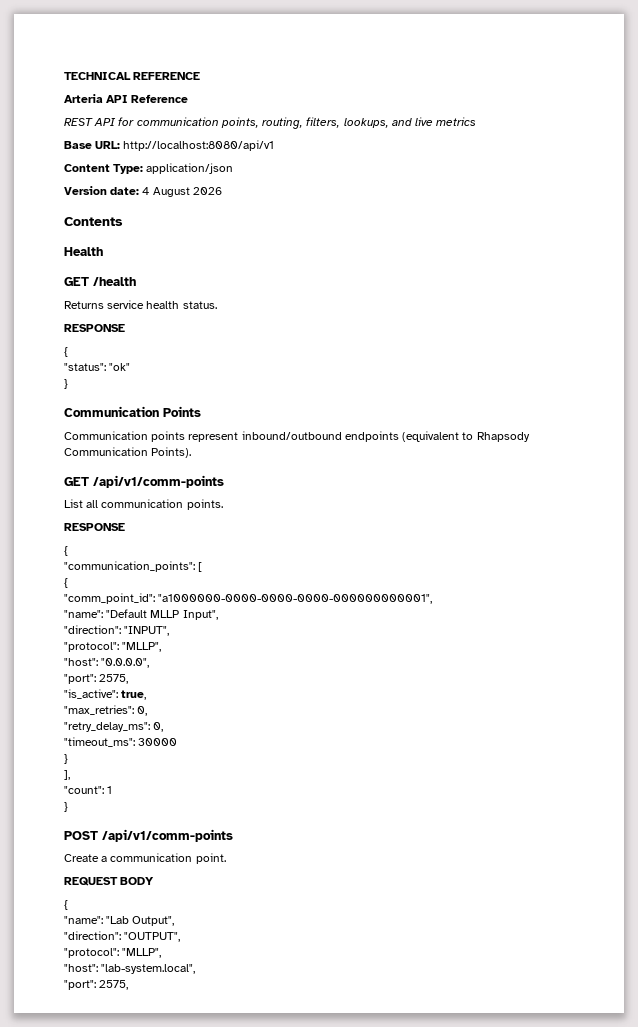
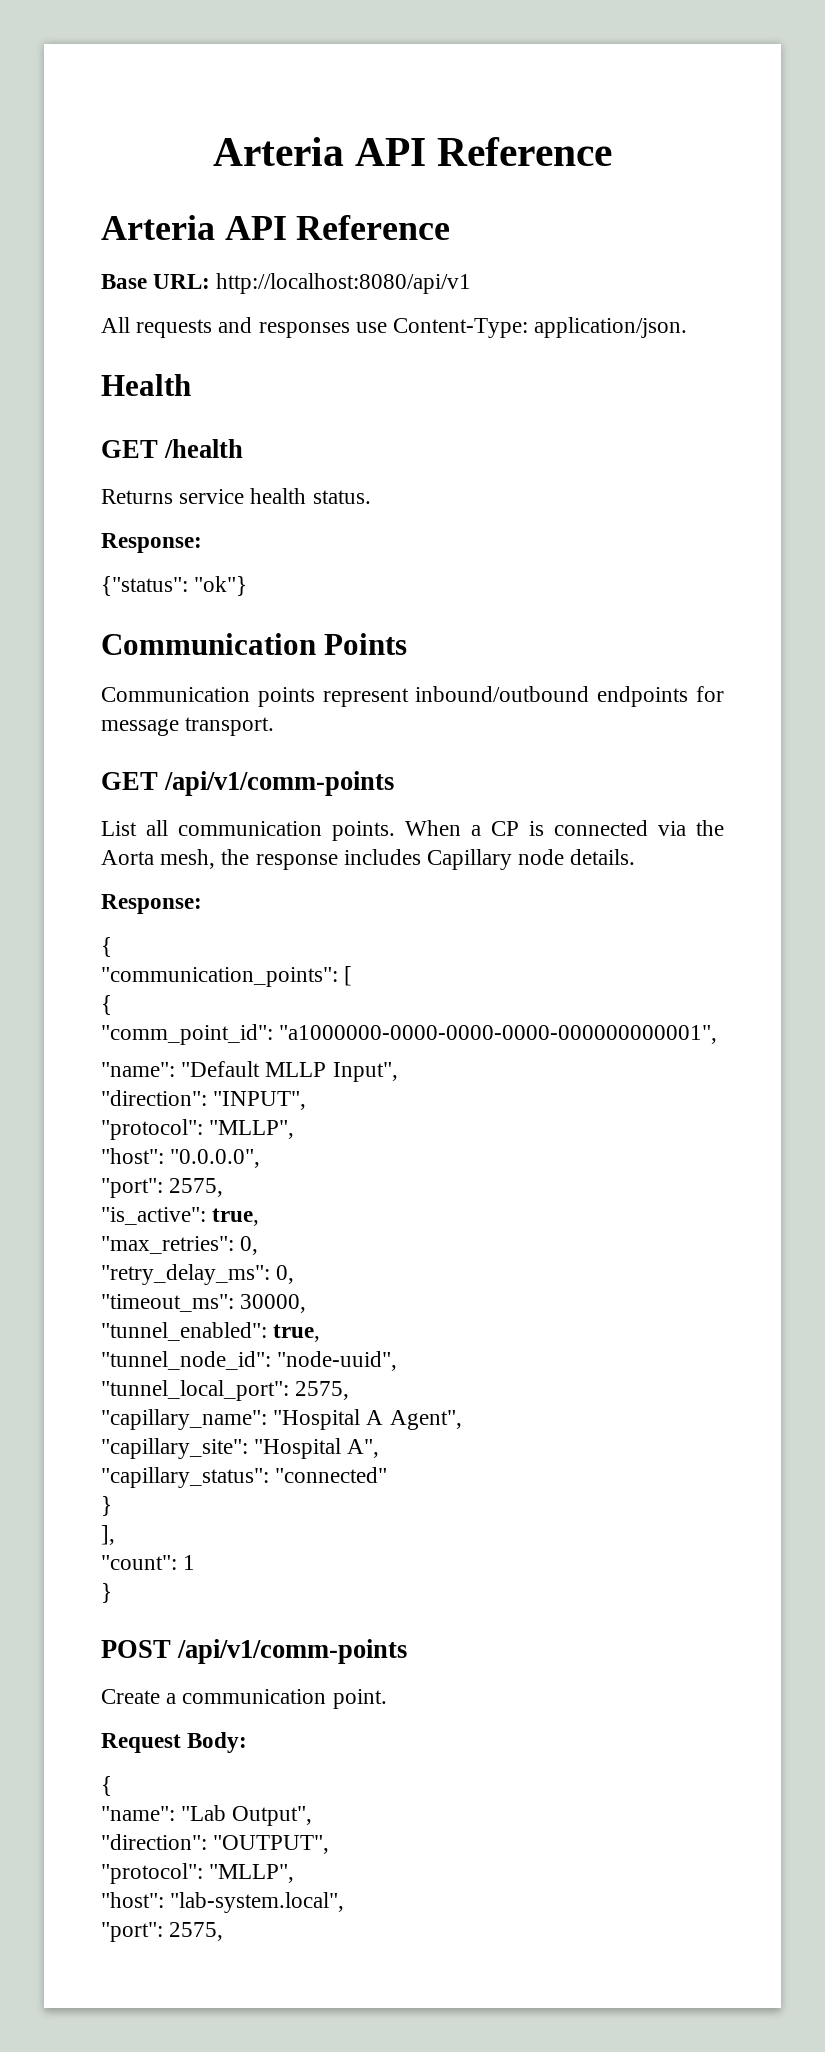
[64,72,201,80] [64,94,189,103] [64,117,477,129] [64,140,275,151] [64,163,234,174] [64,186,222,197] [64,217,123,226] TECHNICAL REFERENCE // Arteria API Reference // REST API for communication points, routing, filters, lookups, and live metrics // Base URL: http://localhost:8080/api/v1 // Content Type: application/json // Version date: 4 August 2026 // Contents -> [212,137,613,166] [101,215,451,240] [101,273,472,294] [101,317,688,338] Arteria API Reference // Arteria API Reference // Base URL: http://localhost:8080/api/v1 // All requests and responses use Content-Type: application/json.
[64,324,125,332] [64,347,68,357] [64,363,131,371] [64,379,68,389] RESPONSE // { // "status": "ok" // } -> [101,533,202,553] [101,576,248,596] Response: // {"status": "ok"}
[402,431,530,442] [64,447,192,458] (equivalent to Rhapsody Communication Points). -> [696,686,724,702] [101,717,275,736] for message transport.
[64,523,125,531] // RESPONSE -> [405,820,724,836] [101,849,636,870] [101,894,202,914] When a CP is connected via the Aorta mesh, the response includes Capillary node details. // Response:
[138,738,178,746] 30000 -> [240,1294,307,1313] [101,1322,321,1342] [101,1351,398,1371] [101,1380,350,1401] [101,1409,462,1430] [101,1438,380,1459] [101,1467,388,1488] 30000, // "tunnel_enabled": true, // "tunnel_node_id": "node-uuid", // "tunnel_local_port": 2575, // "capillary_name": "Hospital A Agent", // "capillary_site": "Hospital A", // "capillary_status": "connected"
[64,877,155,886] REQUEST BODY -> [101,1732,248,1753] Request Body:

